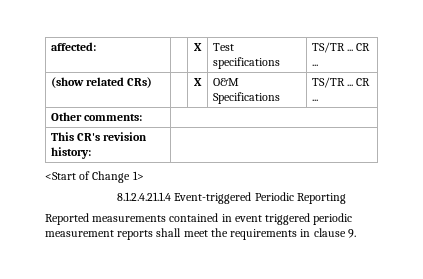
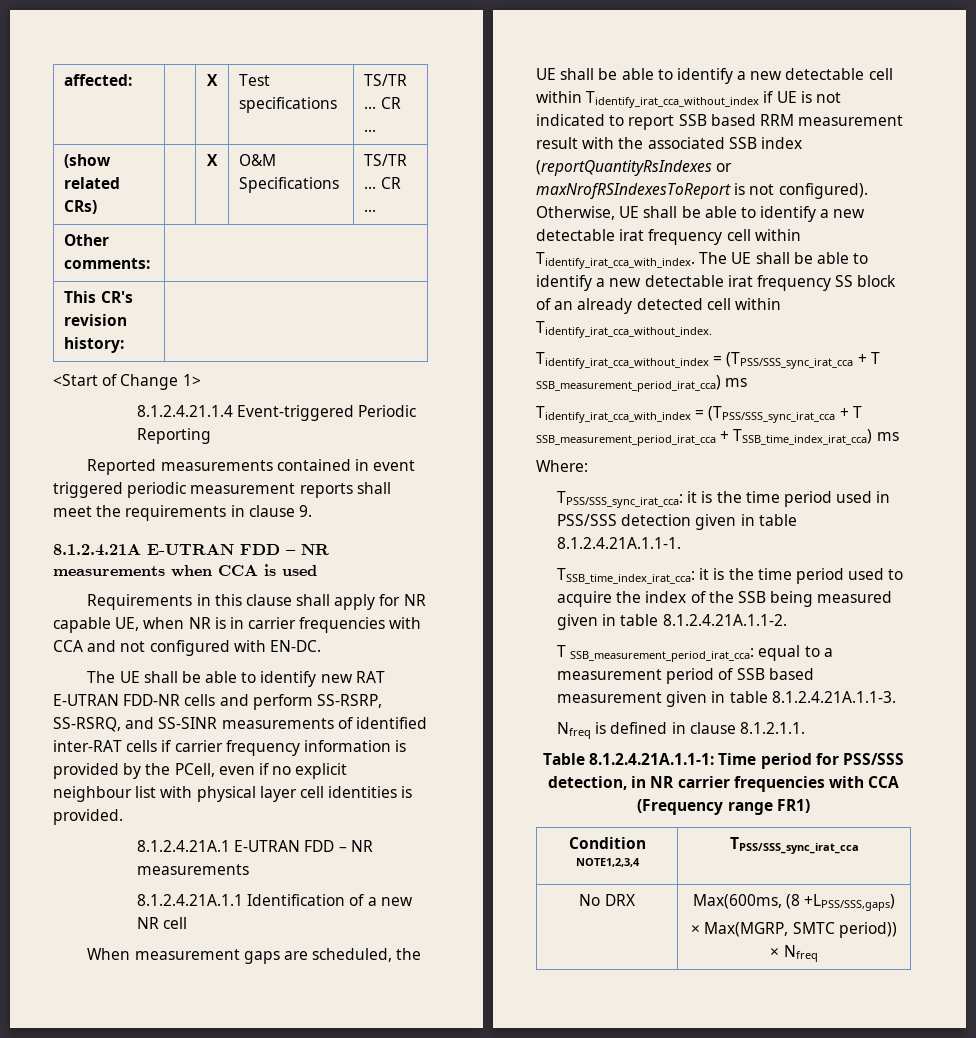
(356, 233) none -> [53,544,329,556] [53,564,317,577] [87,594,426,610] [53,617,422,633] [53,640,321,656] [87,671,385,687] [53,694,382,710] [53,717,427,732] [53,740,407,756] [53,763,348,779] [53,786,413,802] [53,809,123,825] [137,840,373,852] [137,864,250,875] [137,894,413,906] [137,917,188,929] [87,948,422,964] [536,68,893,84] [536,91,841,108] [536,114,904,130] [536,137,802,149] [536,160,733,176] [536,183,868,199] [536,206,866,222] [536,229,801,245] [536,252,869,269] [536,275,897,291] [536,298,781,314] [536,321,712,338] [536,352,880,369] [536,375,748,392] [536,406,862,423] [536,429,899,446] [536,460,588,472] [557,491,891,508] [557,514,797,530] [557,537,682,549] [557,568,904,584] [557,591,893,607] [557,614,787,630] [557,645,833,662] [557,668,814,684] [557,691,896,707] [557,722,805,739] [543,753,904,769] [547,776,900,792] [637,799,810,815] [568,837,646,849] [575,858,640,867] [729,837,859,854] [579,894,636,906] [692,894,896,911] [691,922,897,938] [770,945,818,962] // 8.1.2.4.21A E-UTRAN FDD – NR measurements when CCA is used // Requirements in this clause shall apply for NR capable UE, when NR is in carrier frequencies with CCA and not configured with EN-DC. // The UE shall be able to identify new RAT E-UTRAN FDD-NR cells and perform SS-RSRP, SS-RSRQ, and SS-SINR measurements of identified inter-RAT cells if carrier frequency information is provided by the PCell, even if no explicit neighbour list with physical layer cell identities is provided. // 8.1.2.4.21A.1 E-UTRAN FDD – NR measurements // 8.1.2.4.21A.1.1 Identification of a new NR cell // When measurement gaps are scheduled, the UE shall be able to identify a new detectable cell within Tidentify_irat_cca_without_index if UE is not indicated to report SSB based RRM measurement result with the associated SSB index (reportQuantityRsIndexes or maxNrofRSIndexesToReport is not configured). Otherwise, UE shall be able to identify a new detectable irat frequency cell within Tidentify_irat_cca_with_index. The UE shall be able to identify a new detectable irat frequency SS block of an already detected cell within Tidentify_irat_cca_without_index. // Tidentify_irat_cca_without_index = (TPSS/SSS_sync_irat_cca + T SSB_measurement_period_irat_cca) ms // Tidentify_irat_cca_with_index = (TPSS/SSS_sync_irat_cca + T SSB_measurement_period_irat_cca + TSSB_time_index_irat_cca) ms // Where: // TPSS/SSS_sync_irat_cca: it is the time period used in PSS/SSS detection given in table 8.1.2.4.21A.1.1-1. // TSSB_time_index_irat_cca: it is the time period used to acquire the index of the SSB being measured given in table 8.1.2.4.21A.1.1-2. // T SSB_measurement_period_irat_cca: equal to a measurement period of SSB based measurement given in table 8.1.2.4.21A.1.1-3. // Nfreq is defined in clause 8.1.2.1.1. // Table 8.1.2.4.21A.1.1-1: Time period for PSS/SSS detection, in NR carrier frequencies with CCA (Frequency range FR1) // Condition NOTE1,2,3,4 | TPSS/SSS_sync_irat_cca // No DRX | Max(600ms, (8 +LPSS/SSS,gaps) // × Max(MGRP, SMTC period)) × Nfreq

